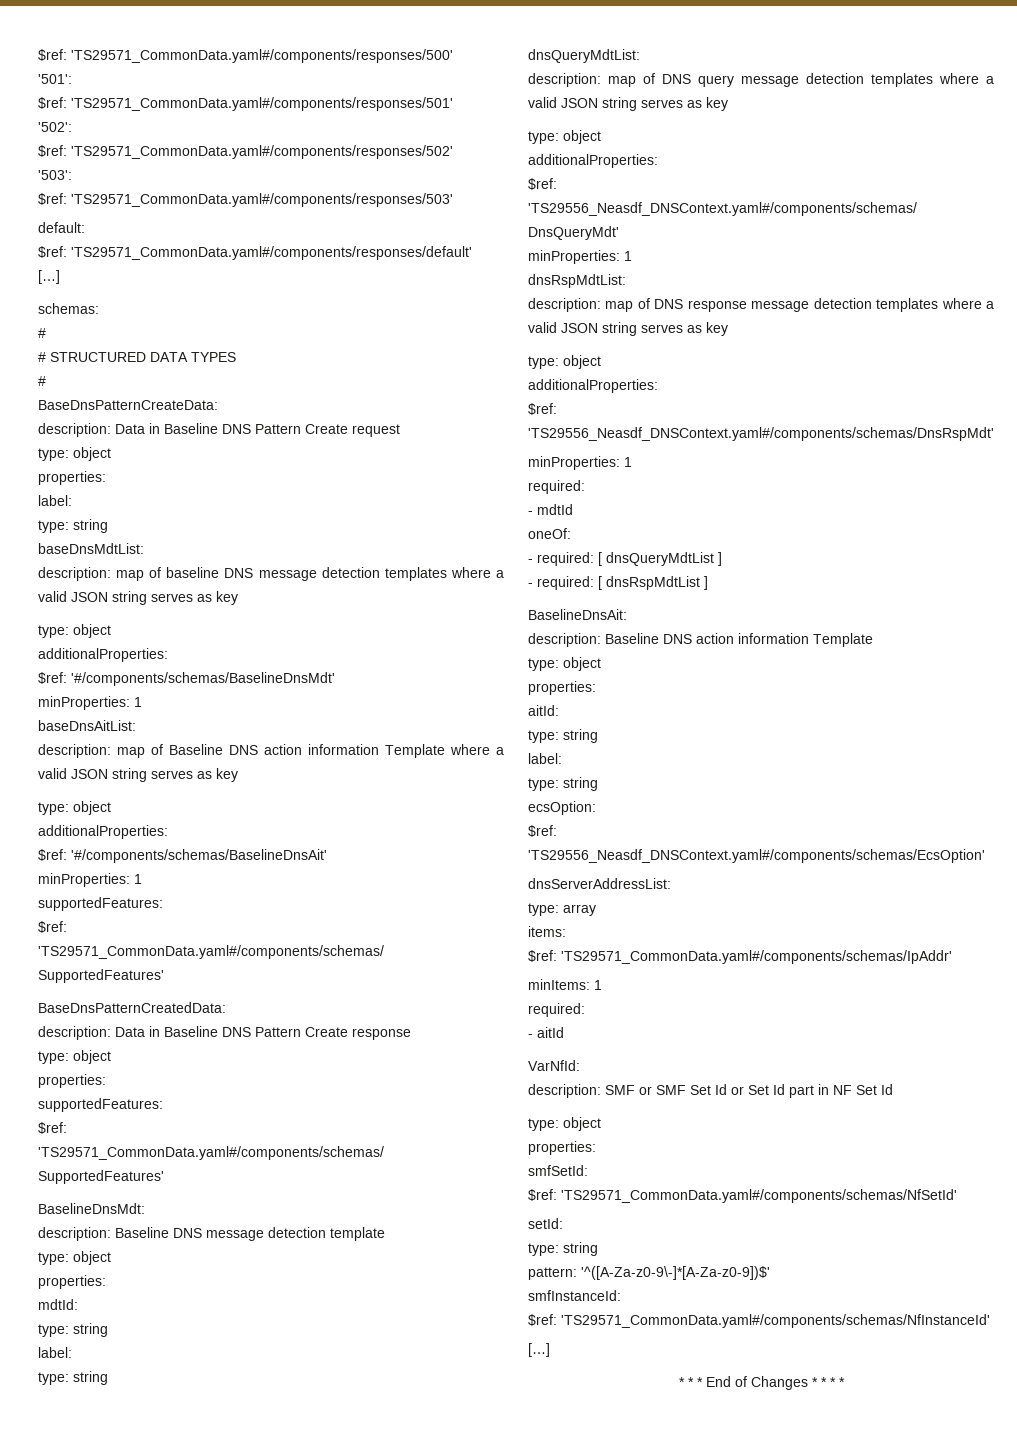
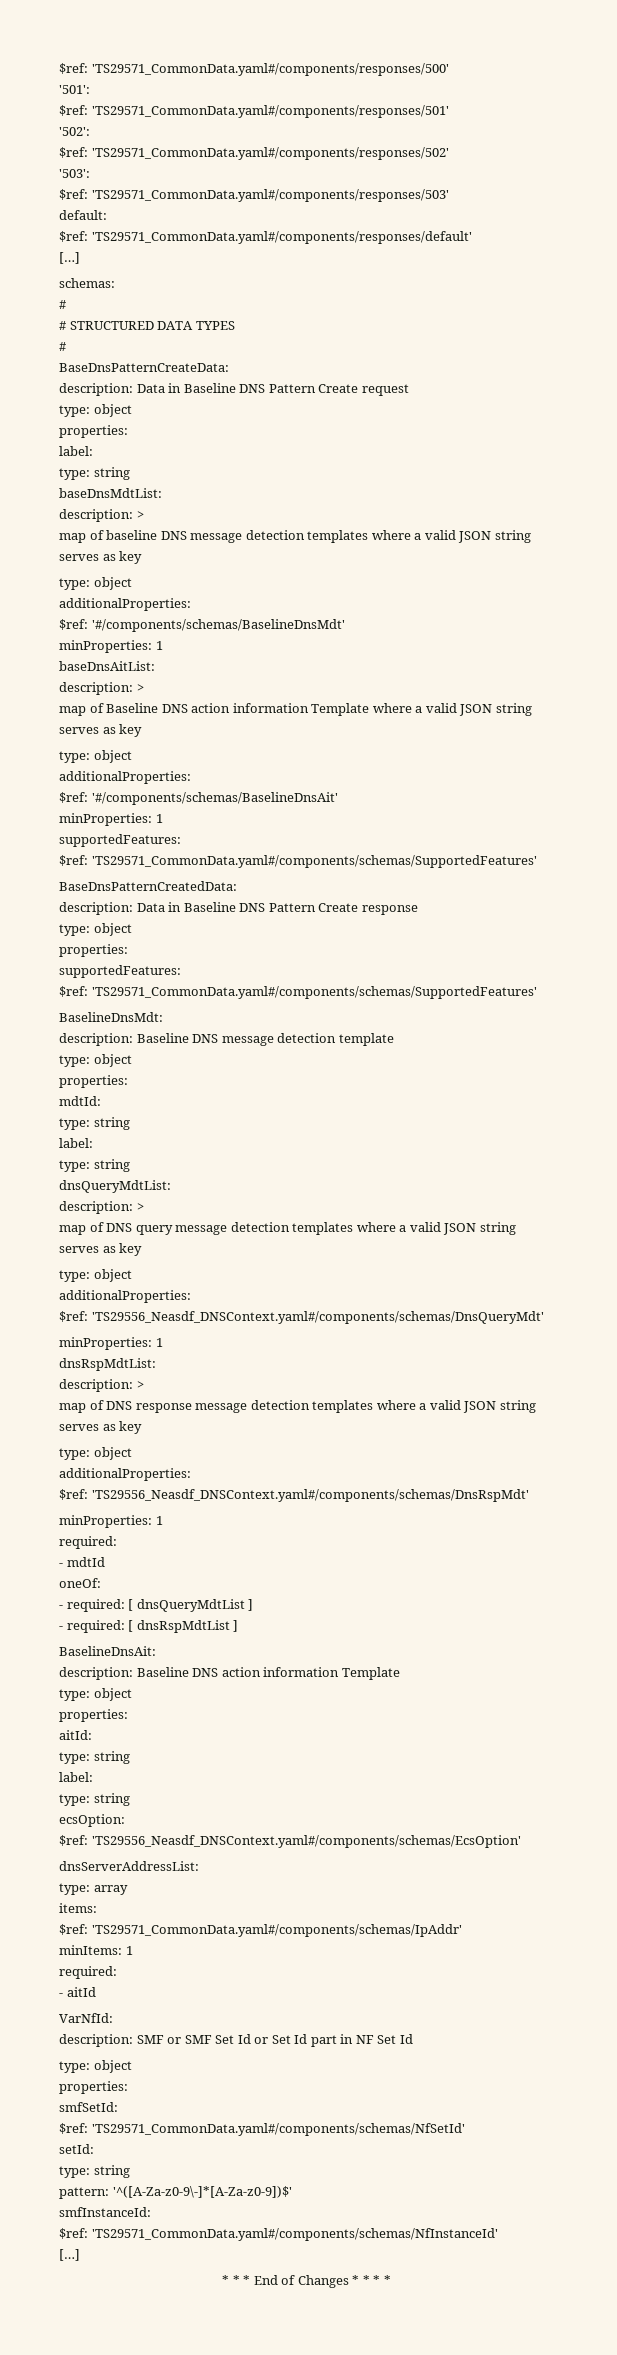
(111, 574) none -> [136,511,144,519] > //
(111, 751) none -> [136,684,144,692] > //
(601, 80) none -> [136,1203,144,1211] > //
(601, 305) none -> [136,1381,144,1389] > //

